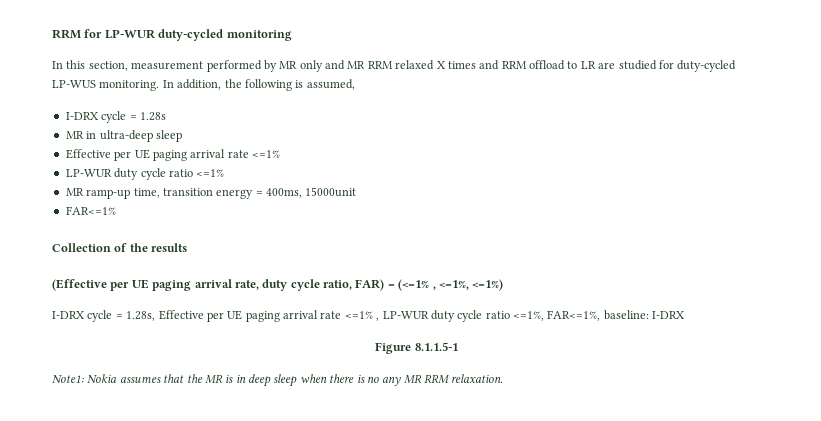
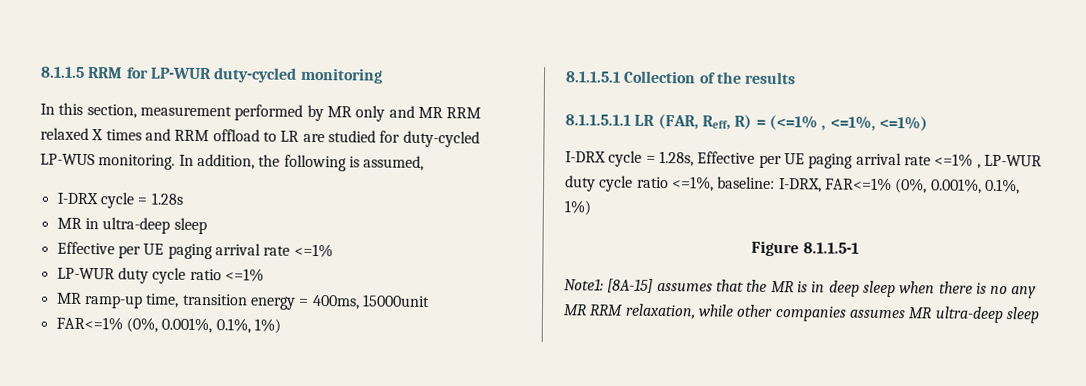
(52, 34) none -> [40,66,85,78] 8.1.1.5
(116, 210) // -> [125,317,281,334] [565,71,621,83] (0%, 0.001%, 0.1%, 1%) // 8.1.1.5.1
[52,279,385,291] (Effective per UE paging arrival rate, duty cycle ratio, FAR) -> [565,113,753,130] 8.1.1.5.1.1 LR (FAR, Reff, R)
[547,310,686,321] FAR<=1%, baseline: I-DRX -> [717,176,1020,195] [564,200,591,216] baseline: I-DRX, FAR<=1% (0%, 0.001%, 0.1%, 1%)
[87,374,118,383] Nokia -> [607,278,654,293] [8A-15]
[451,374,504,383] relaxation. -> [624,303,1040,324] relaxation, while other companies assumes MR ultra-deep sleep

